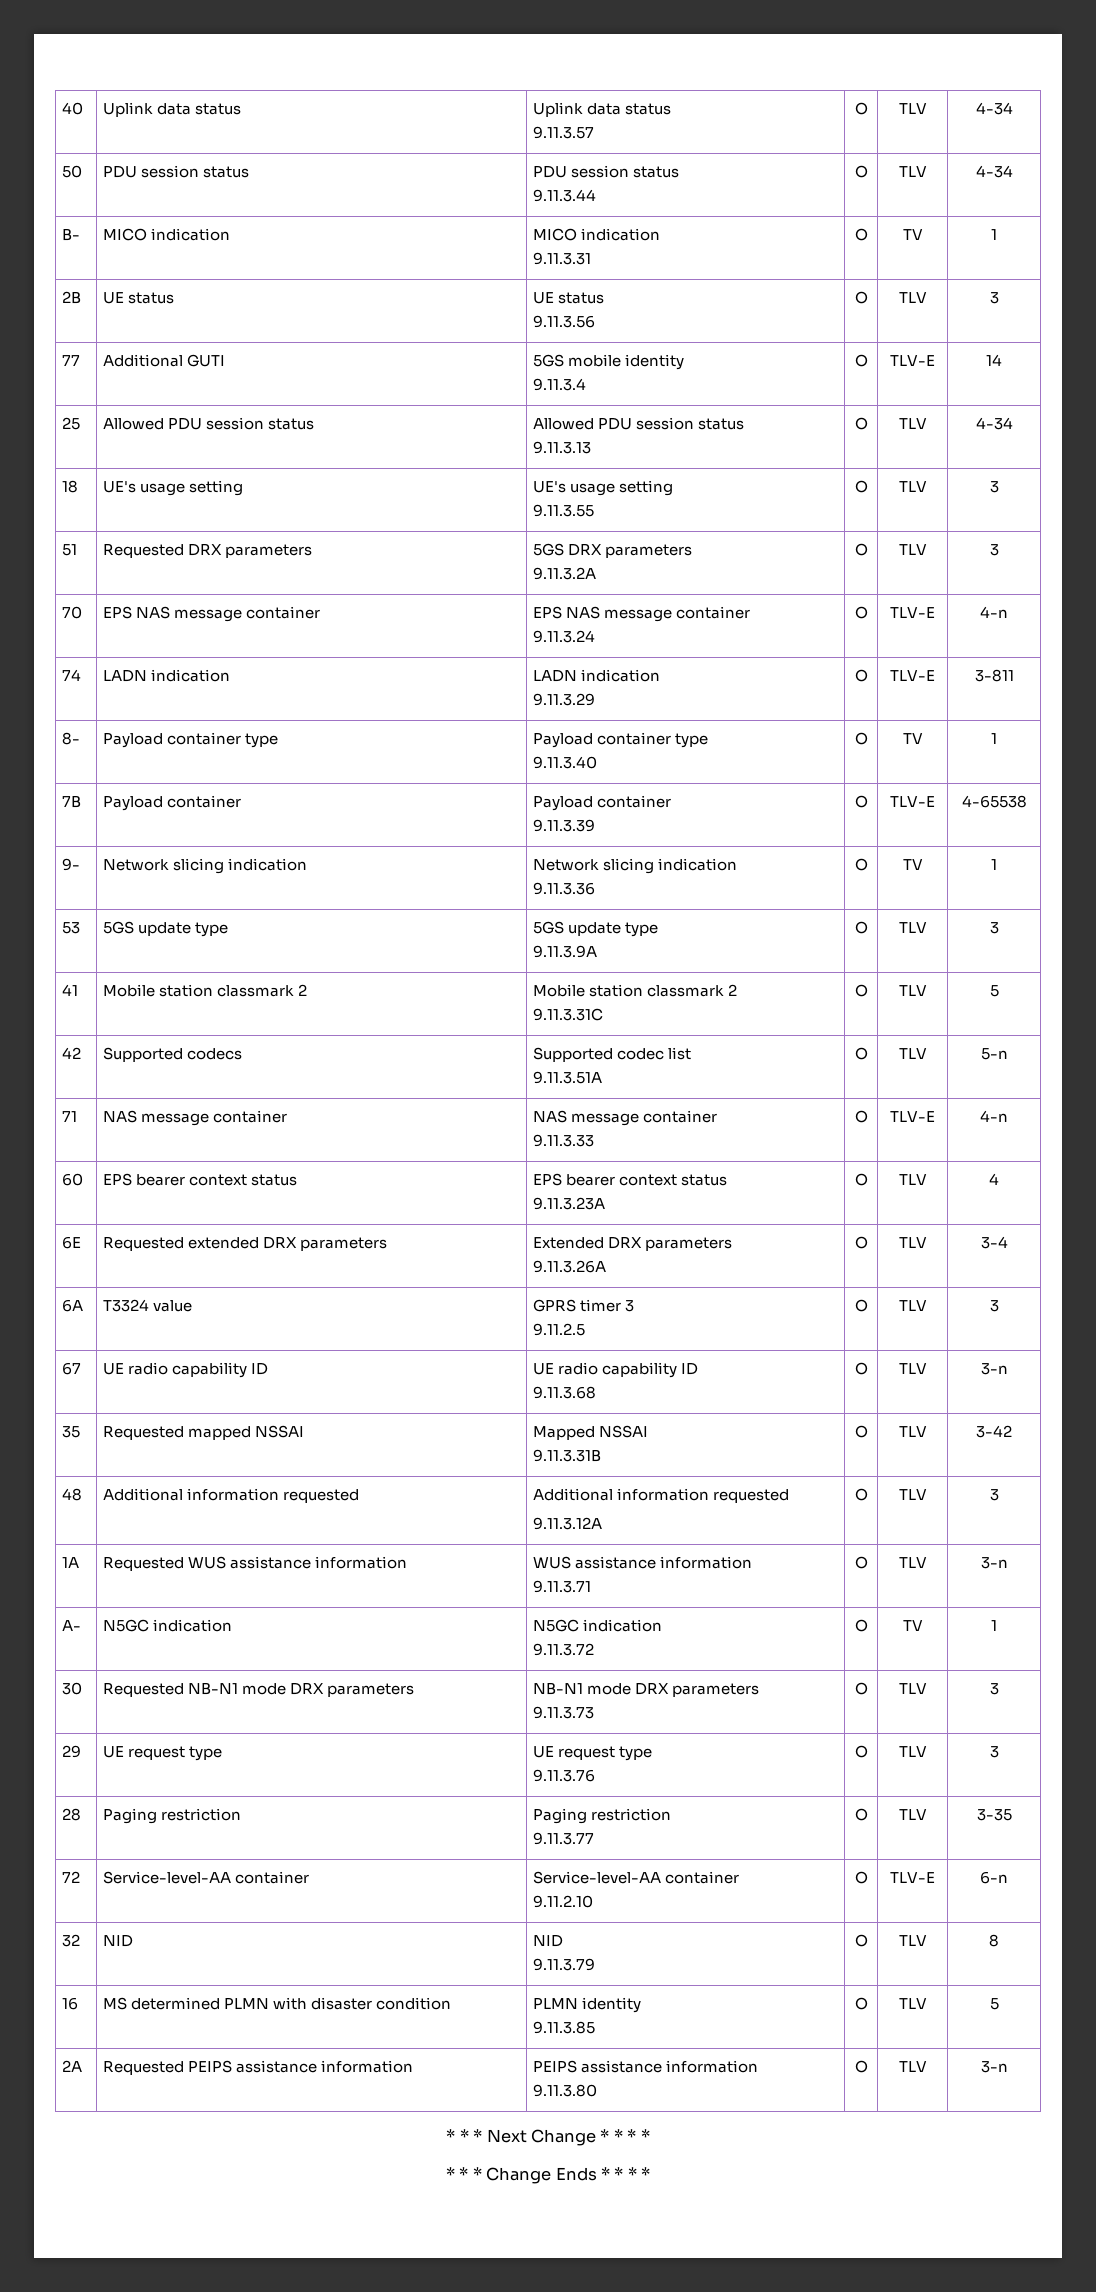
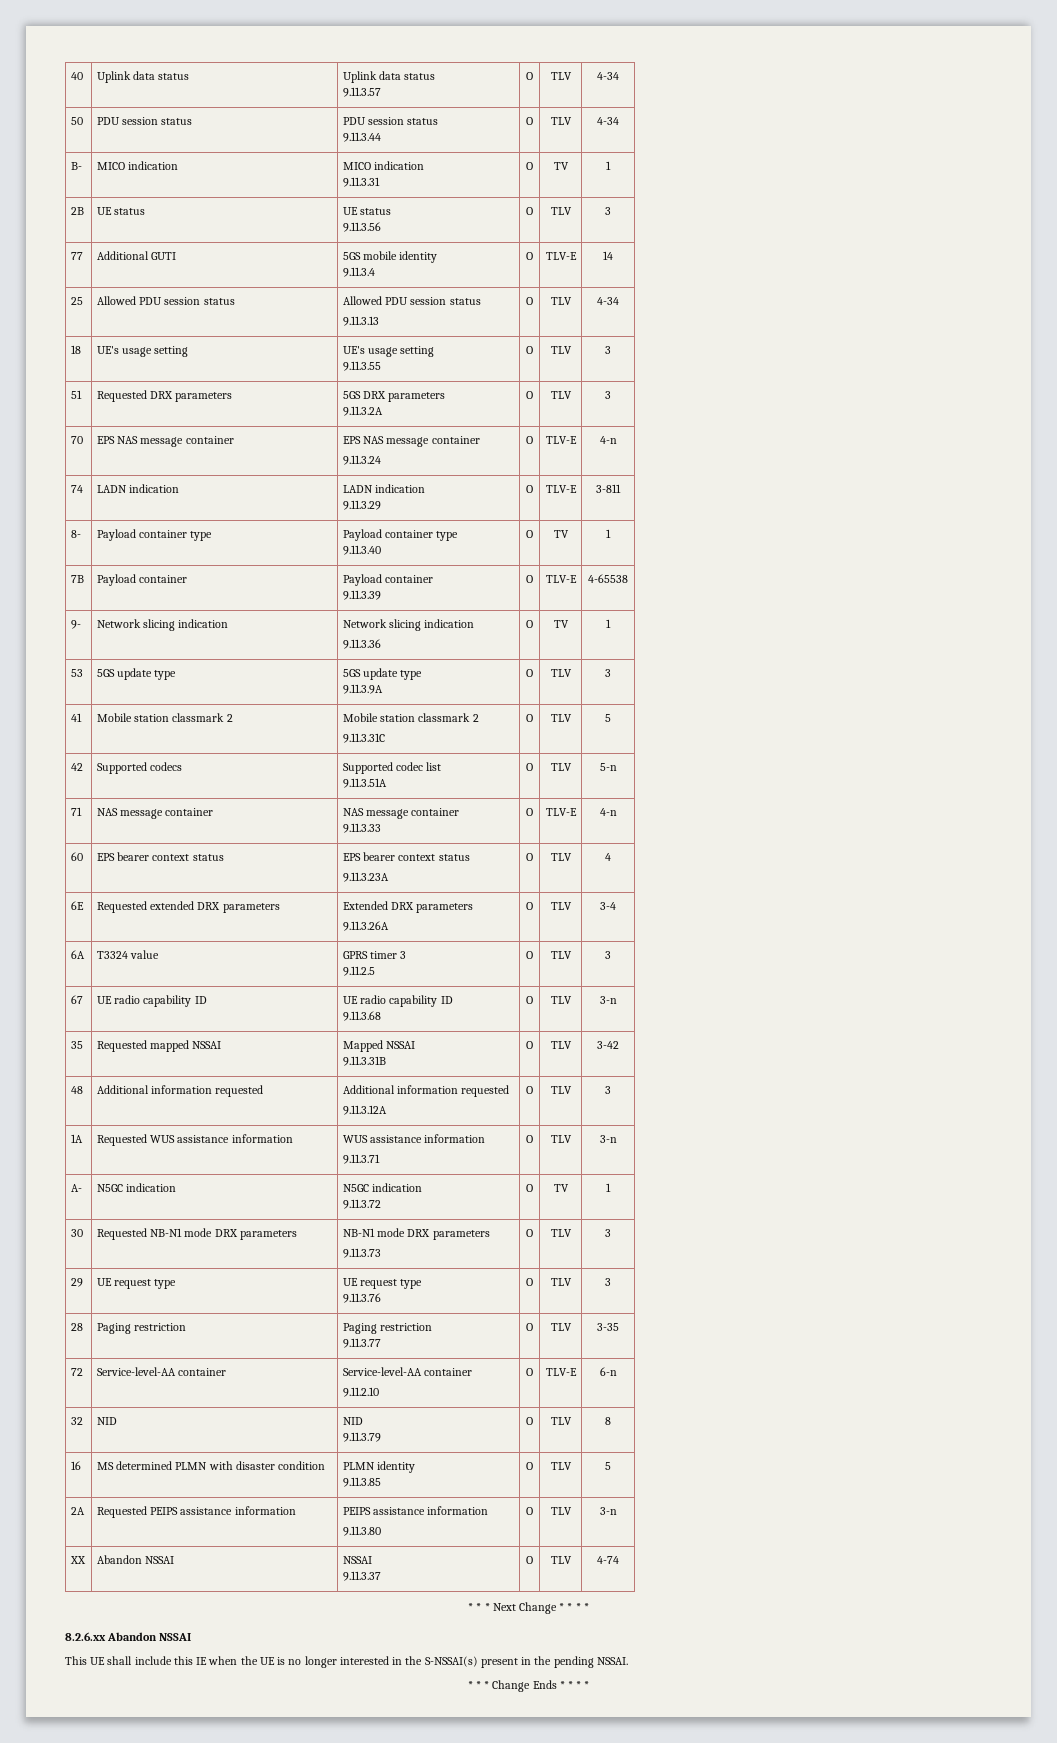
(1008, 2067) none -> [69,1556,86,1564] [96,1555,175,1564] [342,1556,372,1564] [342,1571,381,1581] [526,1556,533,1564] [550,1556,572,1564] [597,1556,619,1564] // XX | Abandon NSSAI | NSSAI // 9.11.3.37 | O | TLV | 4-74
(650, 2135) none -> [65,1632,192,1641] [65,1656,628,1668] // 8.2.6.xx Abandon NSSAI // This UE shall include this IE when the UE is no longer interested in the S-NSSAI(s) present in the pending NSSAI.

